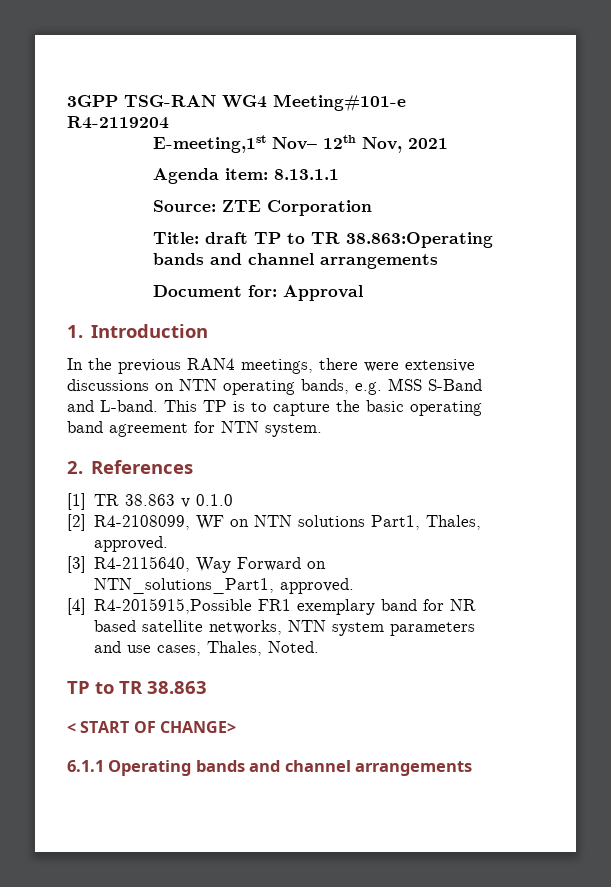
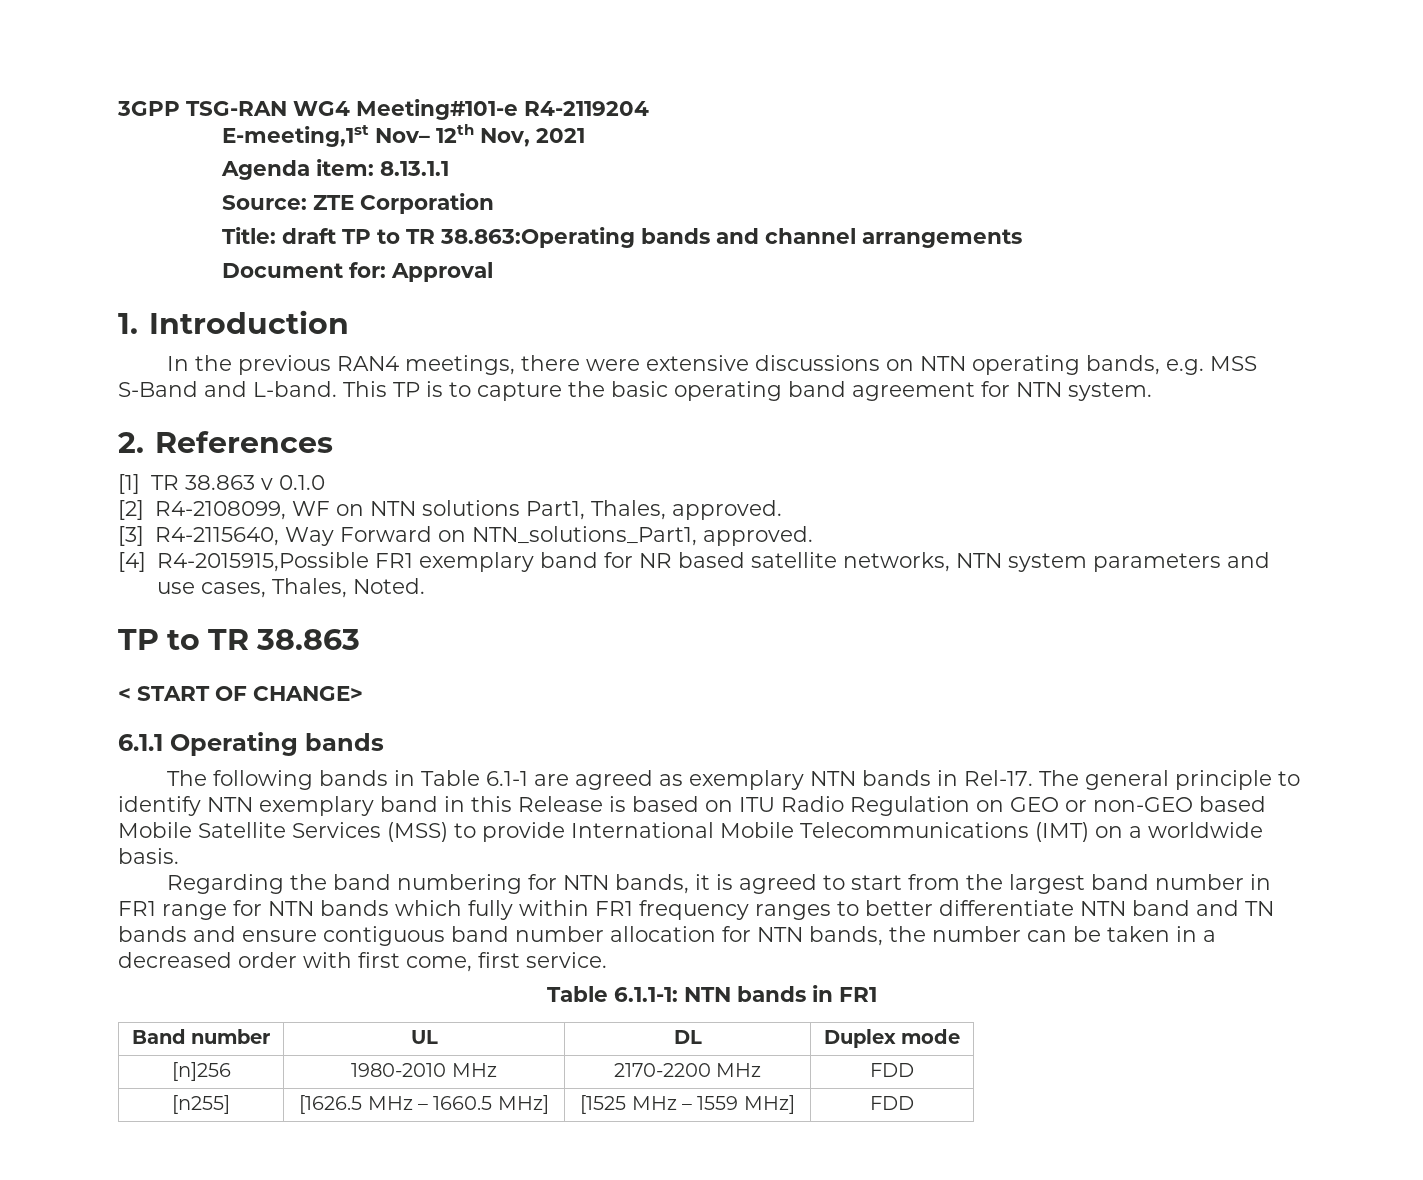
[249,760,473,776] and channel arrangements -> [166,770,1300,790] [118,796,1266,816] [118,822,1263,842] [118,848,179,864] [166,874,1271,894] [118,900,1274,920] [118,926,1216,946] [118,952,607,972] [546,985,877,1002] [131,1029,271,1044] [410,1030,438,1044] [673,1030,702,1044] [823,1029,961,1048] [171,1062,231,1081] [351,1063,497,1077] [613,1063,762,1077] [870,1063,914,1077] [172,1095,230,1114] [299,1095,549,1114] [580,1095,795,1114] [870,1096,914,1110] // The following bands in Table 6.1-1 are agreed as exemplary NTN bands in Rel-17. The general principle to identify NTN exemplary band in this Release is based on ITU Radio Regulation on GEO or non-GEO based Mobile Satellite Services (MSS) to provide International Mobile Telecommunications (IMT) on a worldwide basis. // Regarding the band numbering for NTN bands, it is agreed to start from the largest band number in FR1 range for NTN bands which fully within FR1 frequency ranges to better differentiate NTN band and TN bands and ensure contiguous band number allocation for NTN bands, the number can be taken in a decreased order with first come, first service. // Table 6.1.1-1: NTN bands in FR1 // Band number | UL | DL | Duplex mode // [n]256 | 1980-2010 MHz | 2170-2200 MHz | FDD // [n255] | [1626.5 MHz – 1660.5 MHz] | [1525 MHz – 1559 MHz] | FDD

